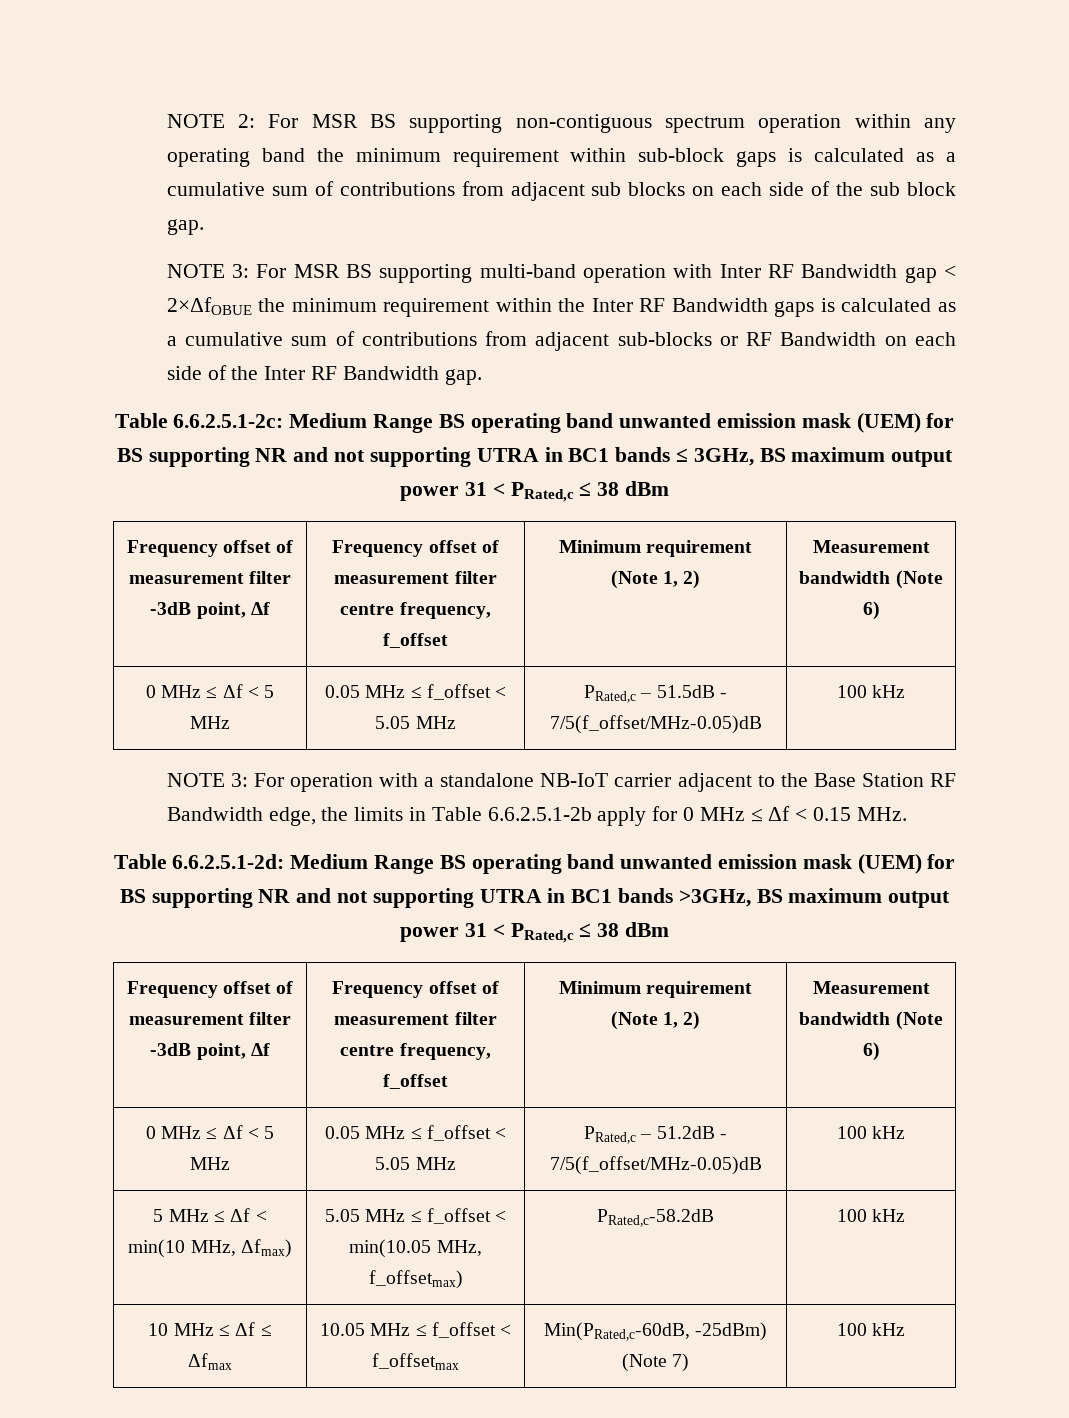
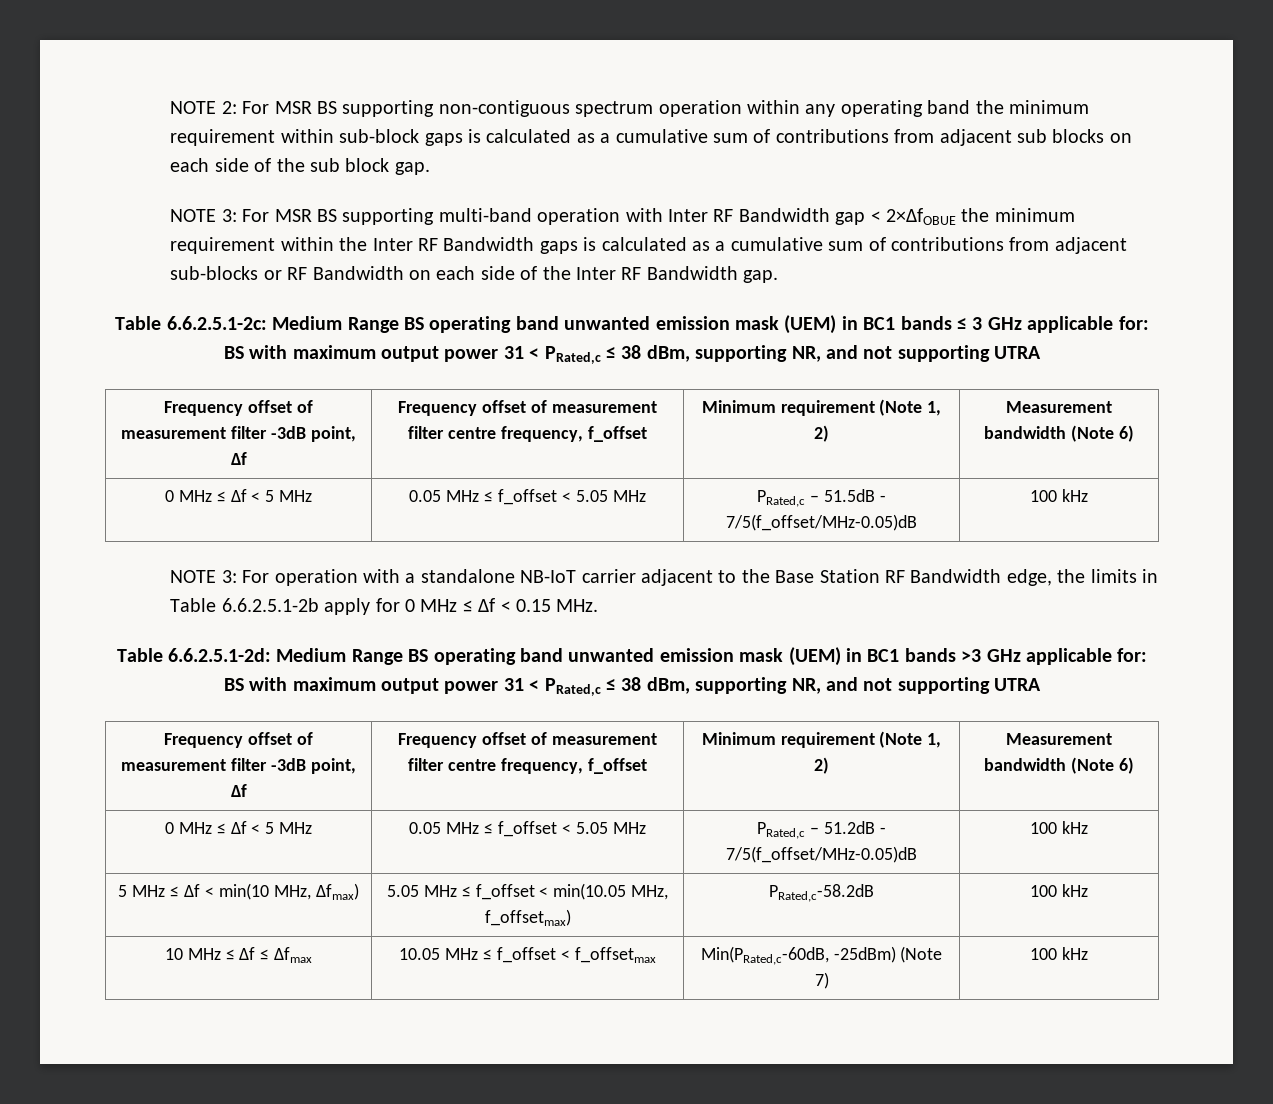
[926,413,955,428] [116,447,954,467] [400,481,669,502] for BS supporting NR and not supporting UTRA in BC1 bands ≤ 3GHz, BS maximum output power 31 < PRated,c ≤ 38 dBm -> [841,316,1149,333] [223,345,1042,364] in BC1 bands ≤ 3 GHz applicable for: BS with maximum output power 31 < PRated,c ≤ 38 dBm, supporting NR, and not supporting UTRA
[927,854,956,869] [119,888,951,908] [400,922,669,943] for BS supporting NR and not supporting UTRA in BC1 bands >3GHz, BS maximum output power 31 < PRated,c ≤ 38 dBm -> [845,648,1148,665] [223,677,1042,696] in BC1 bands >3 GHz applicable for: BS with maximum output power 31 < PRated,c ≤ 38 dBm, supporting NR, and not supporting UTRA

